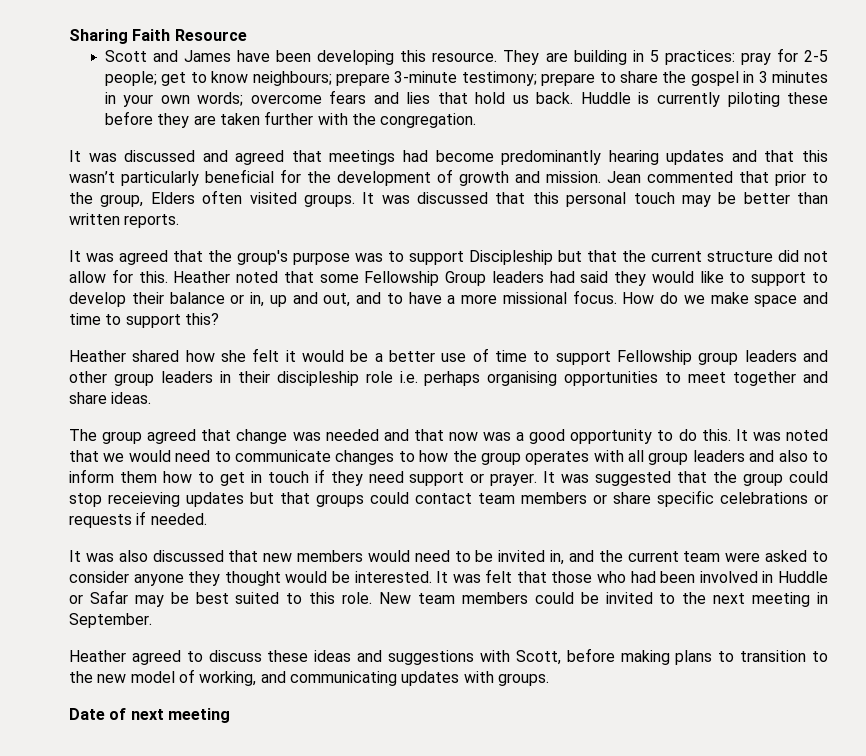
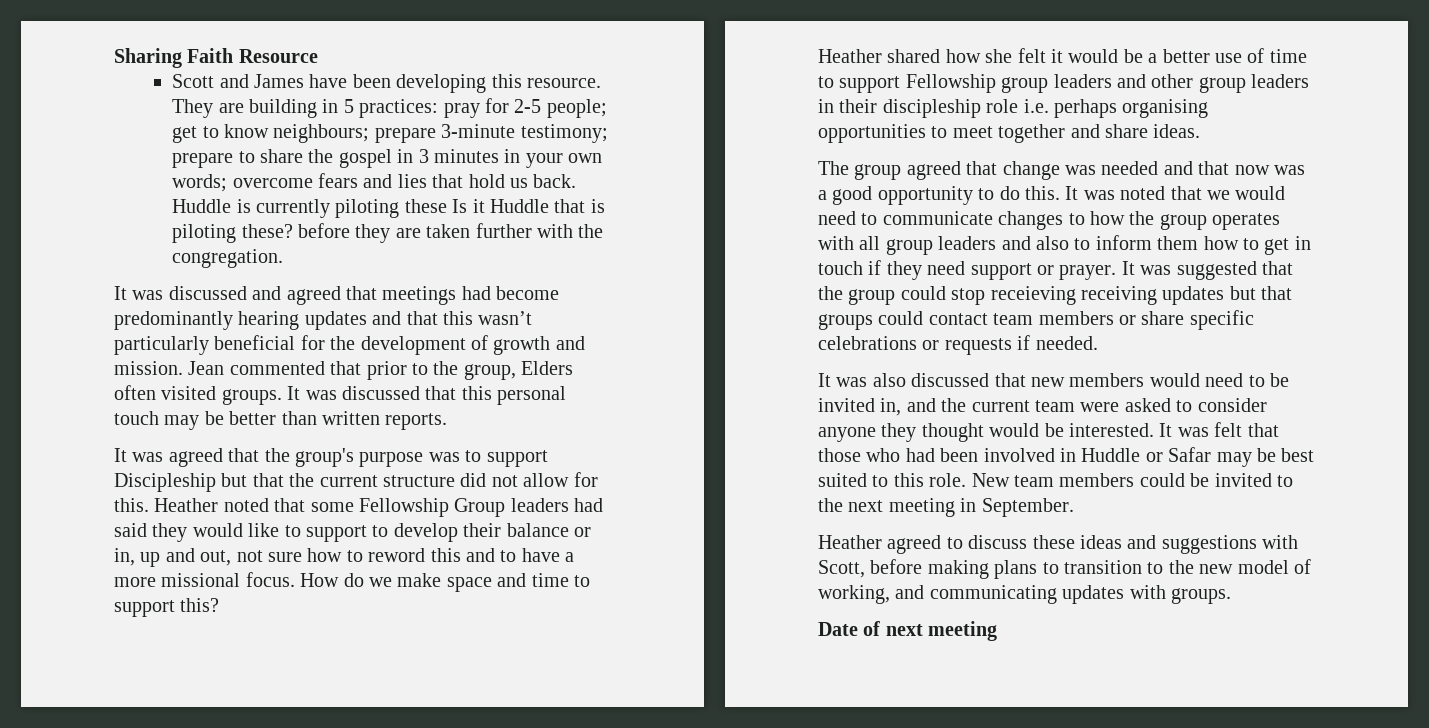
(828, 98) none -> [452,199,605,213] [172,224,293,243] Is it Huddle that is piloting these?
(351, 300) none -> [236,548,461,562] not sure how to reword this
(180, 499) none -> [1081,286,1157,305] receiving

